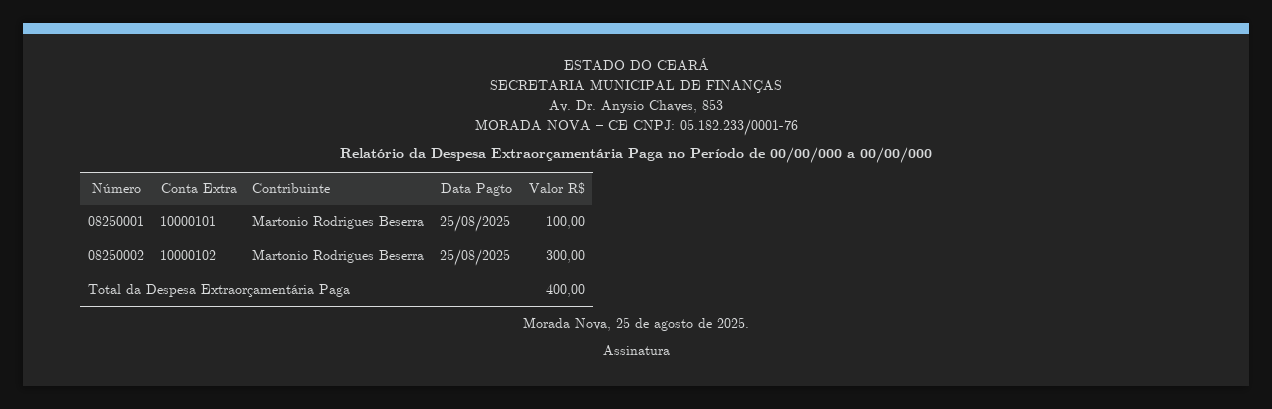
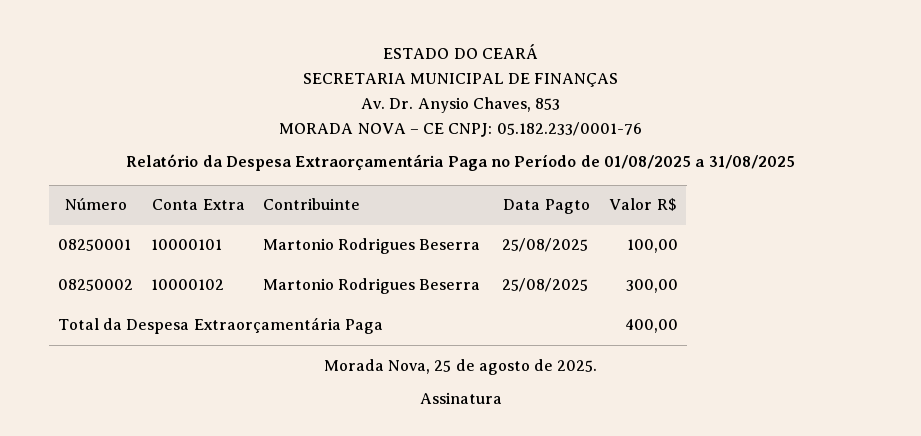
[770,147,932,163] 00/00/000 a 00/00/000 -> [603,155,795,169] 01/08/2025 a 31/08/2025

